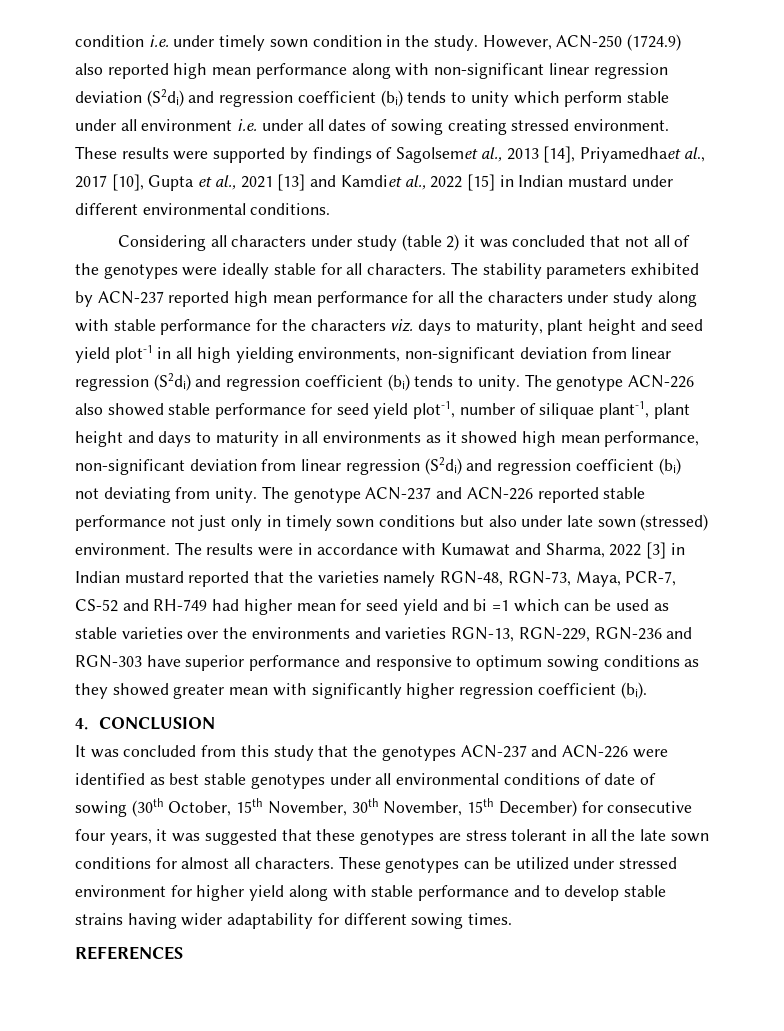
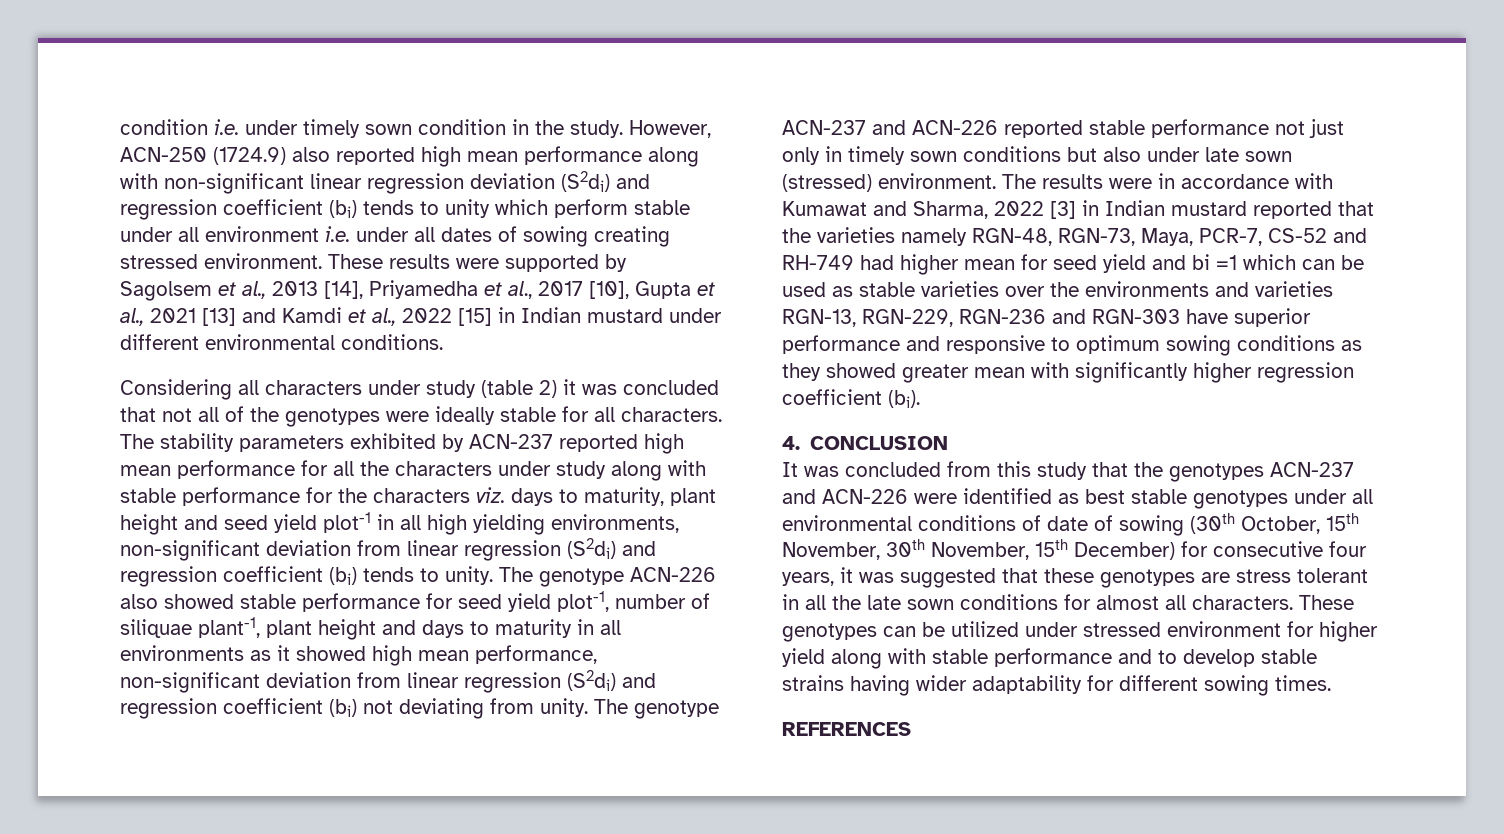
[312,147,479,163] findings of Sagolsemet -> [120,281,236,301] Sagolsem et
[579,147,681,163] Priyamedhaet -> [369,280,502,299] Priyamedha et
[340,175,402,187] Kamdiet -> [282,307,366,323] Kamdi et

